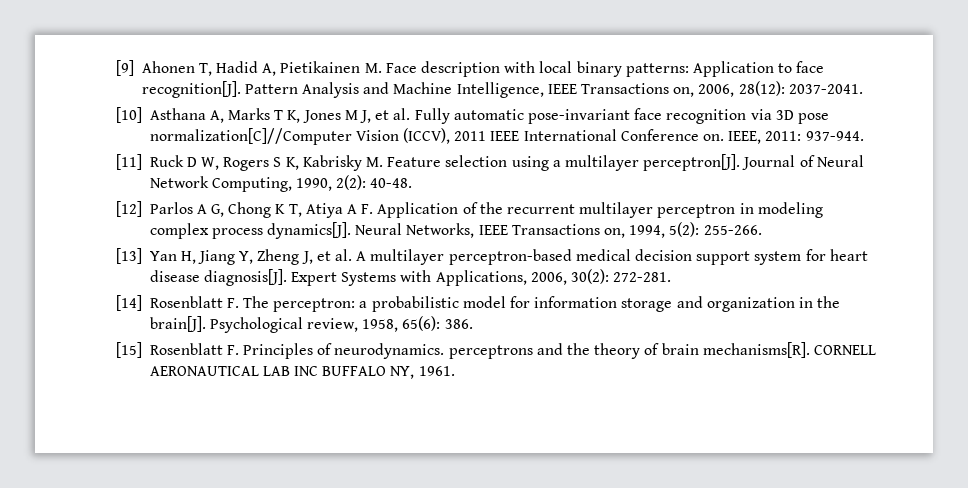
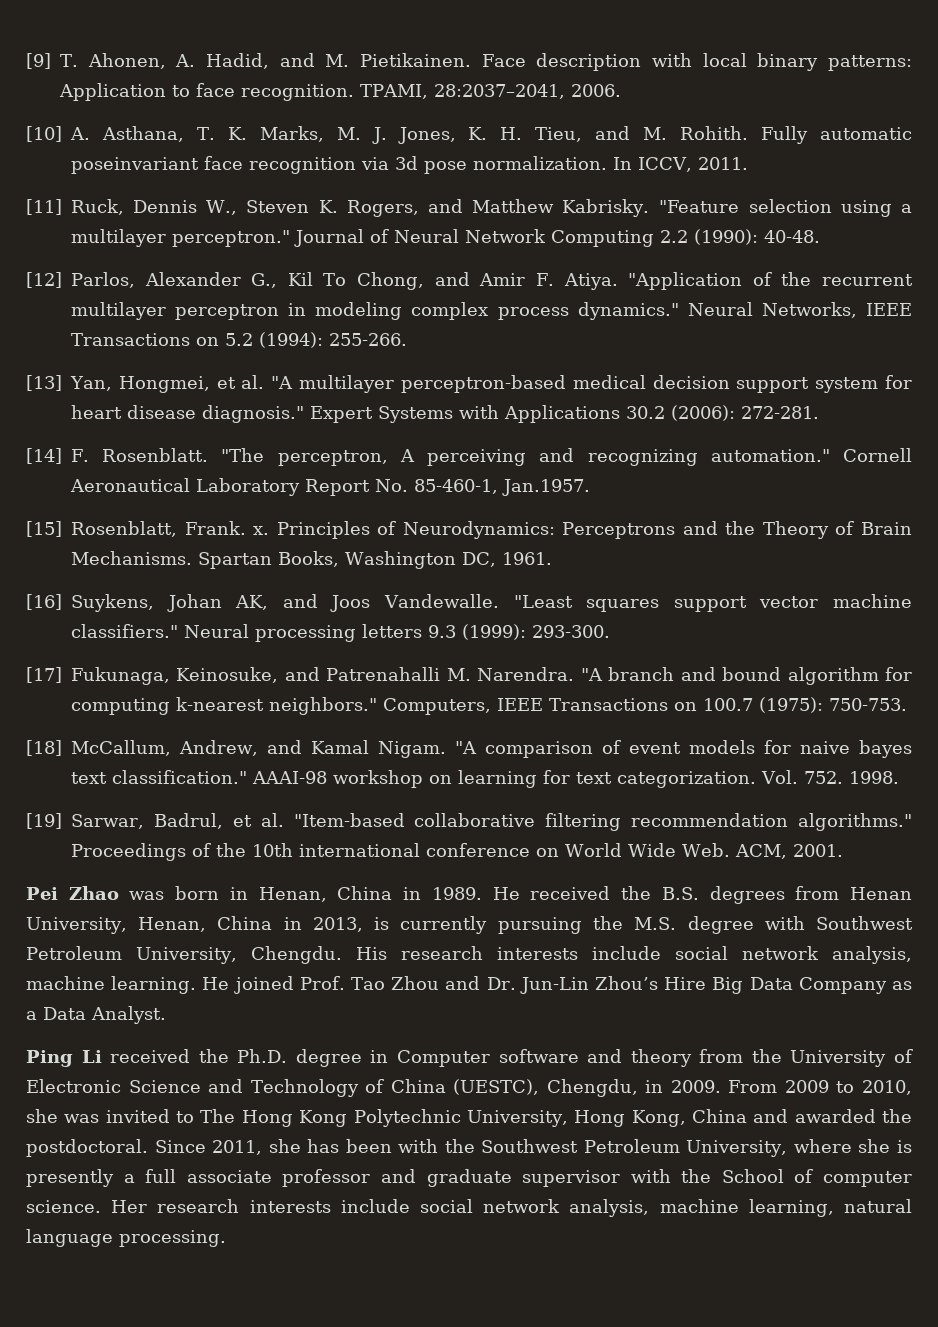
[141,61,382,76] Ahonen T, Hadid A, Pietikainen M. -> [60,53,471,69] T. Ahonen, A. Hadid, and M. Pietikainen.
[141,81,863,98] [116,107,411,123] recognition[J]. Pattern Analysis and Machine Intelligence, IEEE Transactions on, 2006, 28(12): 2037-2041. // [10] Asthana A, Marks T K, Jones M J, et al. -> [241,84,621,101] [26,126,749,144] recognition. TPAMI, 28:2037–2041, 2006. // [10] A. Asthana, T. K. Marks, M. J. Jones, K. H. Tieu, and M. Rohith.
[527,109,630,124] pose-invariant -> [71,157,199,174] poseinvariant
[775,110,829,124] [149,128,864,145] [116,154,442,171] 3D pose normalization[C]//Computer Vision (ICCV), 2011 IEEE International Conference on. IEEE, 2011: 937-944. // [11] Ruck D W, Rogers S K, Kabrisky M. Feature -> [395,156,748,174] [26,199,740,217] 3d pose normalization. In ICCV, 2011. // [11] Ruck, Dennis W., Steven K. Rogers, and Matthew Kabrisky. "Feature
[643,154,741,171] perceptron[J]. -> [172,230,290,247] perceptron."
[211,175,367,192] Computing, 1990, 2(2): -> [551,229,758,247] Computing 2.2 (1990):
[149,202,459,218] Parlos A G, Chong K T, Atiya A F. Application -> [71,272,743,290] Parlos, Alexander G., Kil To Chong, and Amir F. Atiya. "Application
[267,222,352,239] dynamics[J]. -> [577,302,679,320] dynamics."
[604,222,700,238] on, 1994, 5(2): -> [196,332,323,348] on 5.2 (1994):
[149,249,367,265] Yan H, Jiang Y, Zheng J, et al. A -> [70,375,294,393] Yan, Hongmei, et al. "A
[203,269,287,286] diagnosis[J]. -> [202,405,304,423] diagnosis."
[435,269,610,286] Applications, 2006, 30(2): -> [504,405,735,423] Applications 30.2 (2006):
[149,296,841,312] [149,316,473,333] [116,342,876,359] [149,366,455,379] Rosenblatt F. The perceptron: a probabilistic model for information storage and organization in the brain[J]. Psychological review, 1958, 65(6): 386. // [15] Rosenblatt F. Principles of neurodynamics. perceptrons and the theory of brain mechanisms[R]. CORNELL AERONAUTICAL LAB INC BUFFALO NY, 1961. -> [71,448,913,466] [70,478,590,496] [26,521,912,539] [71,551,552,569] [26,594,912,612] [71,624,610,642] [26,667,912,685] [71,697,907,715] [26,740,912,758] [71,770,899,788] [26,813,912,831] [71,843,843,861] [26,886,913,904] [26,916,913,934] [26,946,912,964] [26,976,913,994] [26,1006,166,1024] [26,1049,913,1067] [26,1079,912,1097] [26,1109,912,1127] [26,1139,912,1157] [26,1169,913,1187] [26,1199,913,1217] [26,1229,226,1247] F. Rosenblatt. "The perceptron, A perceiving and recognizing automation." Cornell Aeronautical Laboratory Report No. 85-460-1, Jan.1957. // [15] Rosenblatt, Frank. x. Principles of Neurodynamics: Perceptrons and the Theory of Brain Mechanisms. Spartan Books, Washington DC, 1961. // [16] Suykens, Johan AK, and Joos Vandewalle. "Least squares support vector machine classifiers." Neural processing letters 9.3 (1999): 293-300. // [17] Fukunaga, Keinosuke, and Patrenahalli M. Narendra. "A branch and bound algorithm for computing k-nearest neighbors." Computers, IEEE Transactions on 100.7 (1975): 750-753. // [18] McCallum, Andrew, and Kamal Nigam. "A comparison of event models for naive bayes text classification." AAAI-98 workshop on learning for text categorization. Vol. 752. 1998. // [19] Sarwar, Badrul, et al. "Item-based collaborative filtering recommendation algorithms." Proceedings of the 10th international conference on World Wide Web. ACM, 2001. // Pei Zhao was born in Henan, China in 1989. He received the B.S. degrees from Henan University, Henan, China in 2013, is currently pursuing the M.S. degree with Southwest Petroleum University, Chengdu. His research interests include social network analysis, machine learning. He joined Prof. Tao Zhou and Dr. Jun-Lin Zhou’s Hire Big Data Company as a Data Analyst. // Ping Li received the Ph.D. degree in Computer software and theory from the University of Electronic Science and Technology of China (UESTC), Chengdu, in 2009. From 2009 to 2010, she was invited to The Hong Kong Polytechnic University, Hong Kong, China and awarded the postdoctoral. Since 2011, she has been with the Southwest Petroleum University, where she is presently a full associate professor and graduate supervisor with the School of computer science. Her research interests include social network analysis, machine learning, natural language processing.

